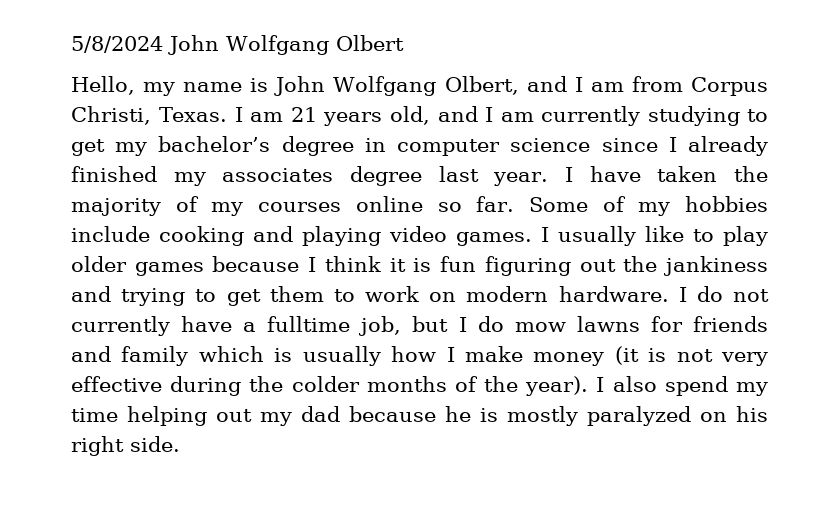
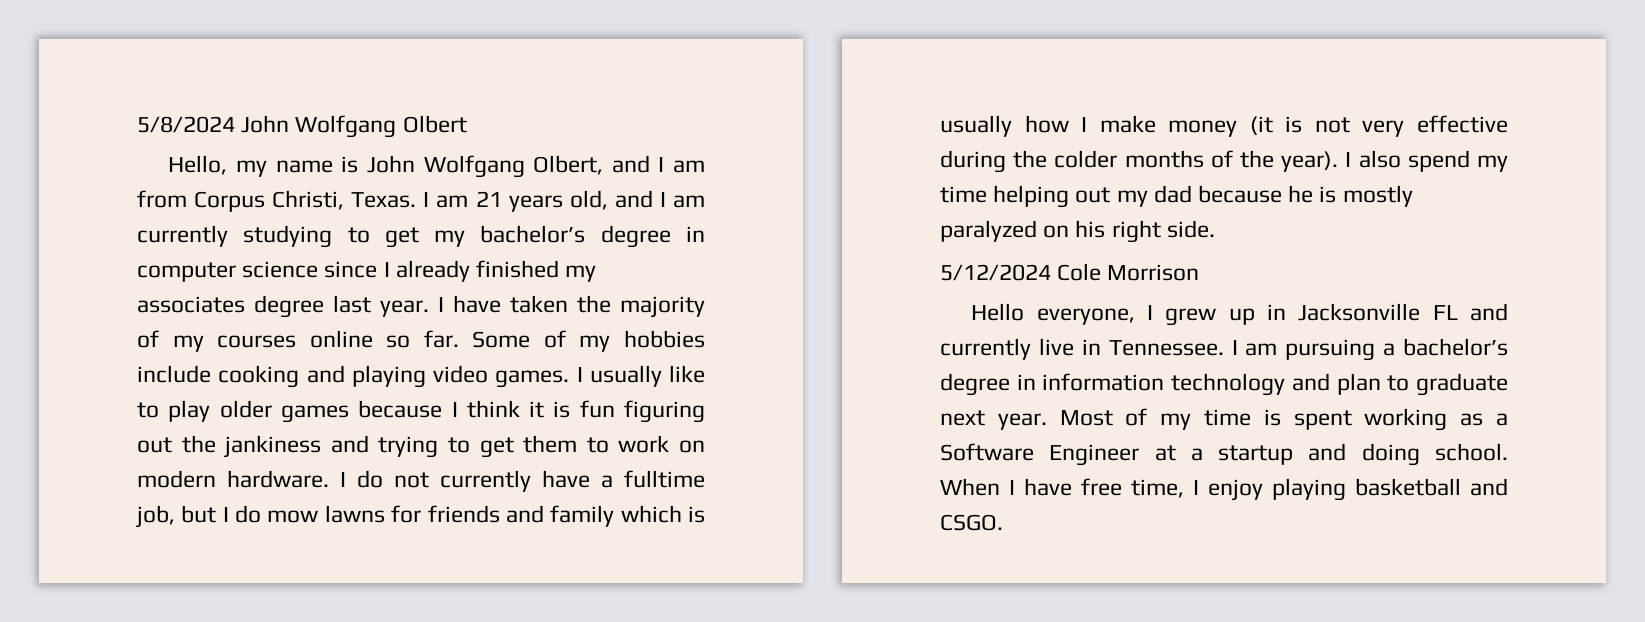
(180, 444) none -> [940,263,1200,281] [971,303,1508,326] [940,338,1508,361] [940,373,1508,396] [940,408,1508,431] [940,443,1508,466] [940,478,1508,501] [940,514,1003,531] // 5/12/2024 Cole Morrison // Hello everyone, I grew up in Jacksonville FL and currently live in Tennessee. I am pursuing a bachelor’s degree in information technology and plan to graduate next year. Most of my time is spent working as a Software Engineer at a startup and doing school. When I have free time, I enjoy playing basketball and CSGO.

